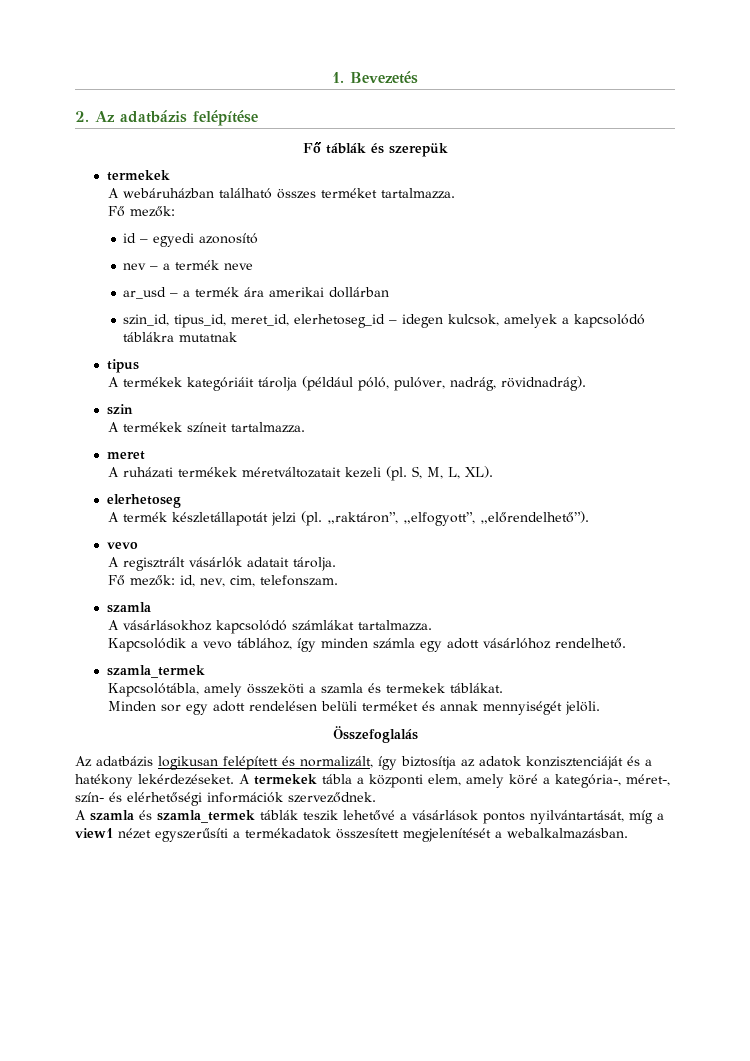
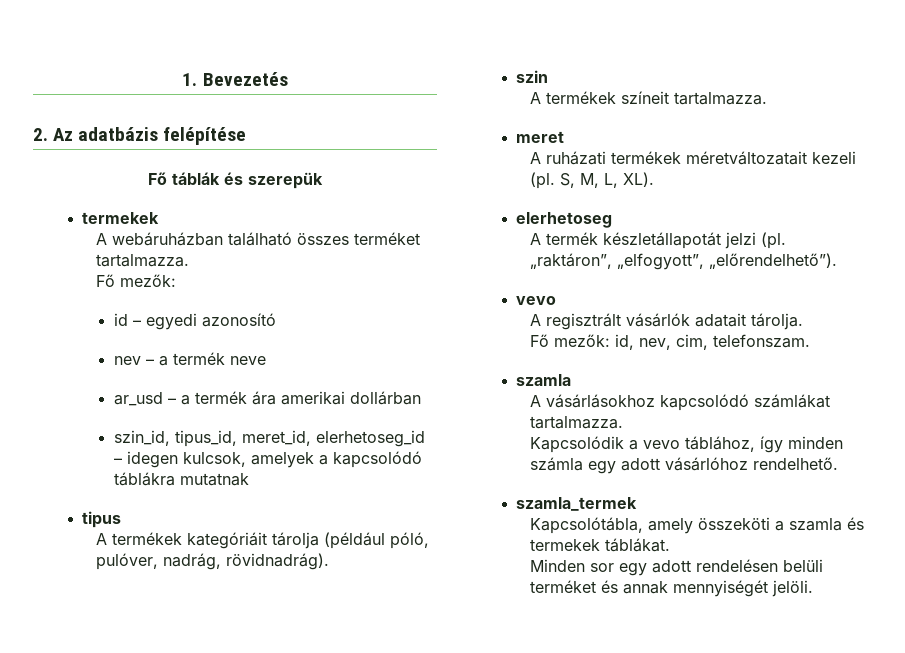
[332,726,418,743] [75,756,652,770] [75,774,670,788] [75,792,376,806] [75,810,664,824] [75,828,628,842] // Összefoglalás // Az adatbázis logikusan felépített és normalizált, így biztosítja az adatok konzisztenciáját és a hatékony lekérdezéseket. A termekek tábla a központi elem, amely köré a kategória-, méret-, szín- és elérhetőségi információk szerveződnek. // A szamla és szamla_termek táblák teszik lehetővé a vásárlások pontos nyilvántartását, míg a view1 nézet egyszerűsíti a termékadatok összesített megjelenítését a webalkalmazásban. -> (814, 588) none

